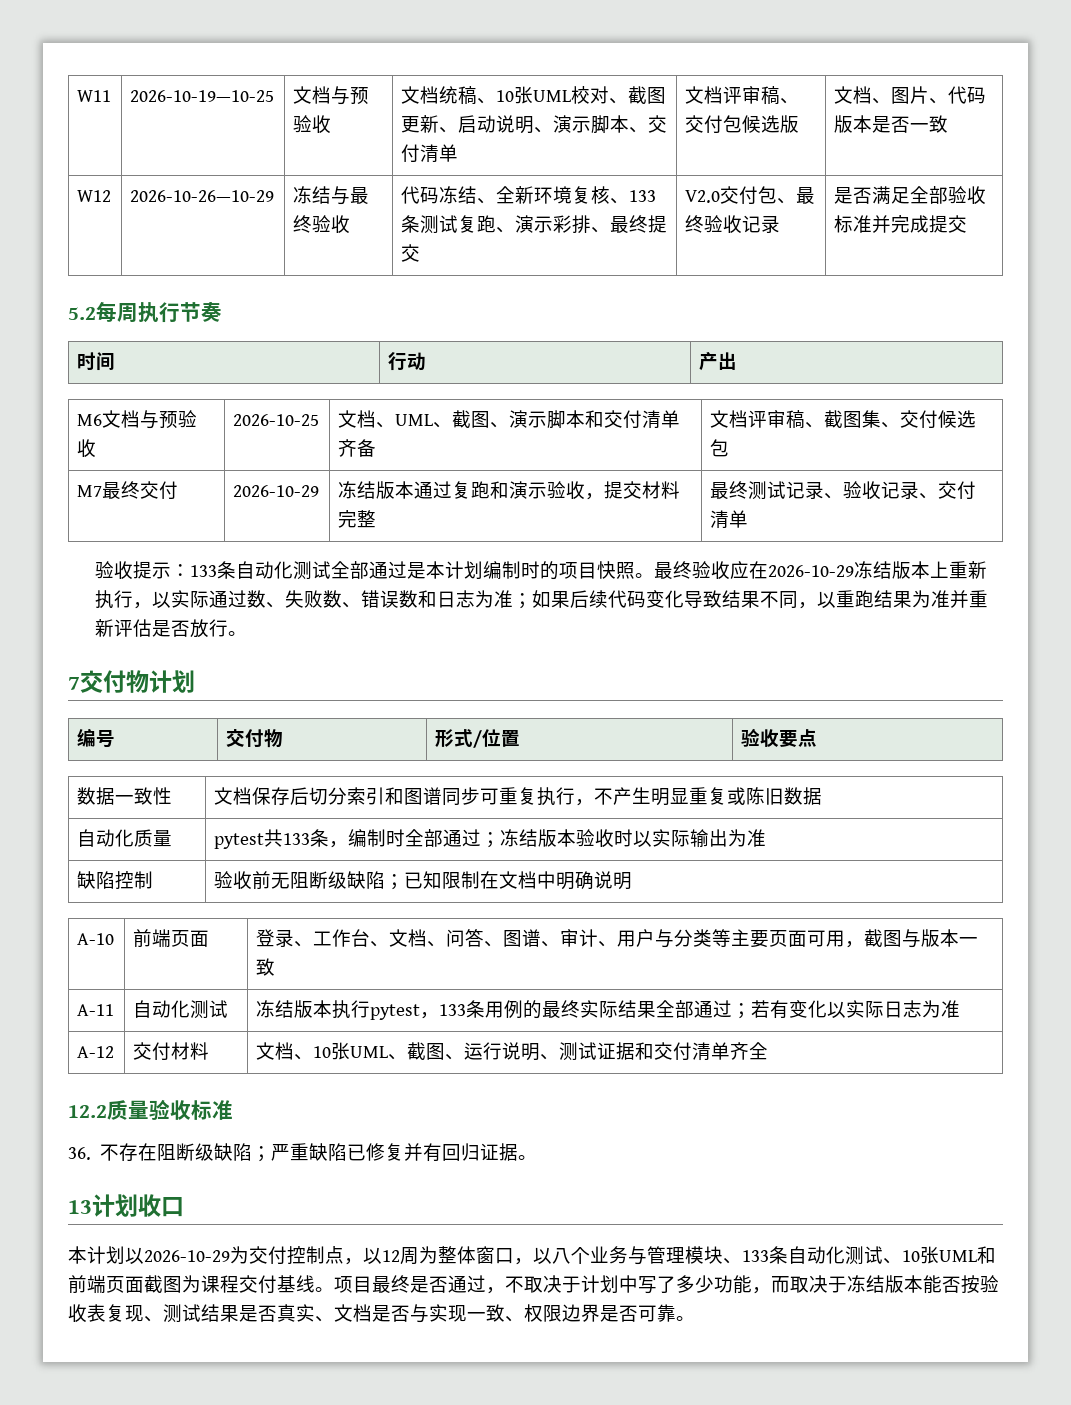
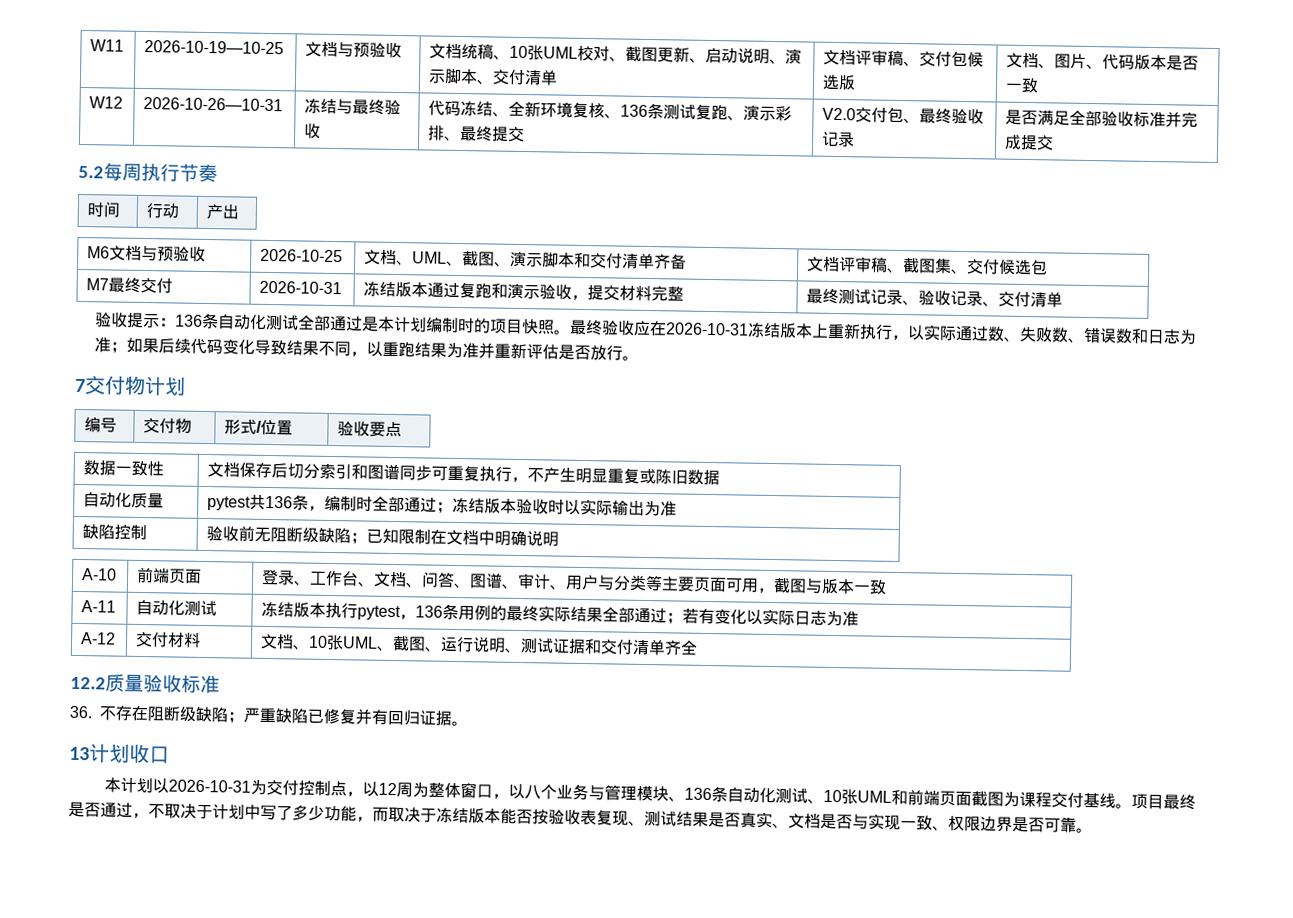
[130,190,275,202] 2026-10-26—10-29 -> [143,96,284,112] 2026-10-26—10-31
[629,190,657,202] 133 -> [620,104,649,117] 136
[233,485,320,497] 2026-10-29 -> [259,280,343,295] 2026-10-31
[189,565,217,577] 133 -> [175,314,204,327] 136
[767,565,854,577] 2026-10-29 -> [665,322,750,336] 2026-10-31
[283,833,311,845] 133 -> [265,495,294,509] 136
[439,1004,467,1016] 133 -> [415,605,444,618] 136
[144,1250,230,1262] 2026-10-29 -> [167,779,251,793] 2026-10-31
[742,1250,769,1262] 133 -> [683,787,712,801] 136

